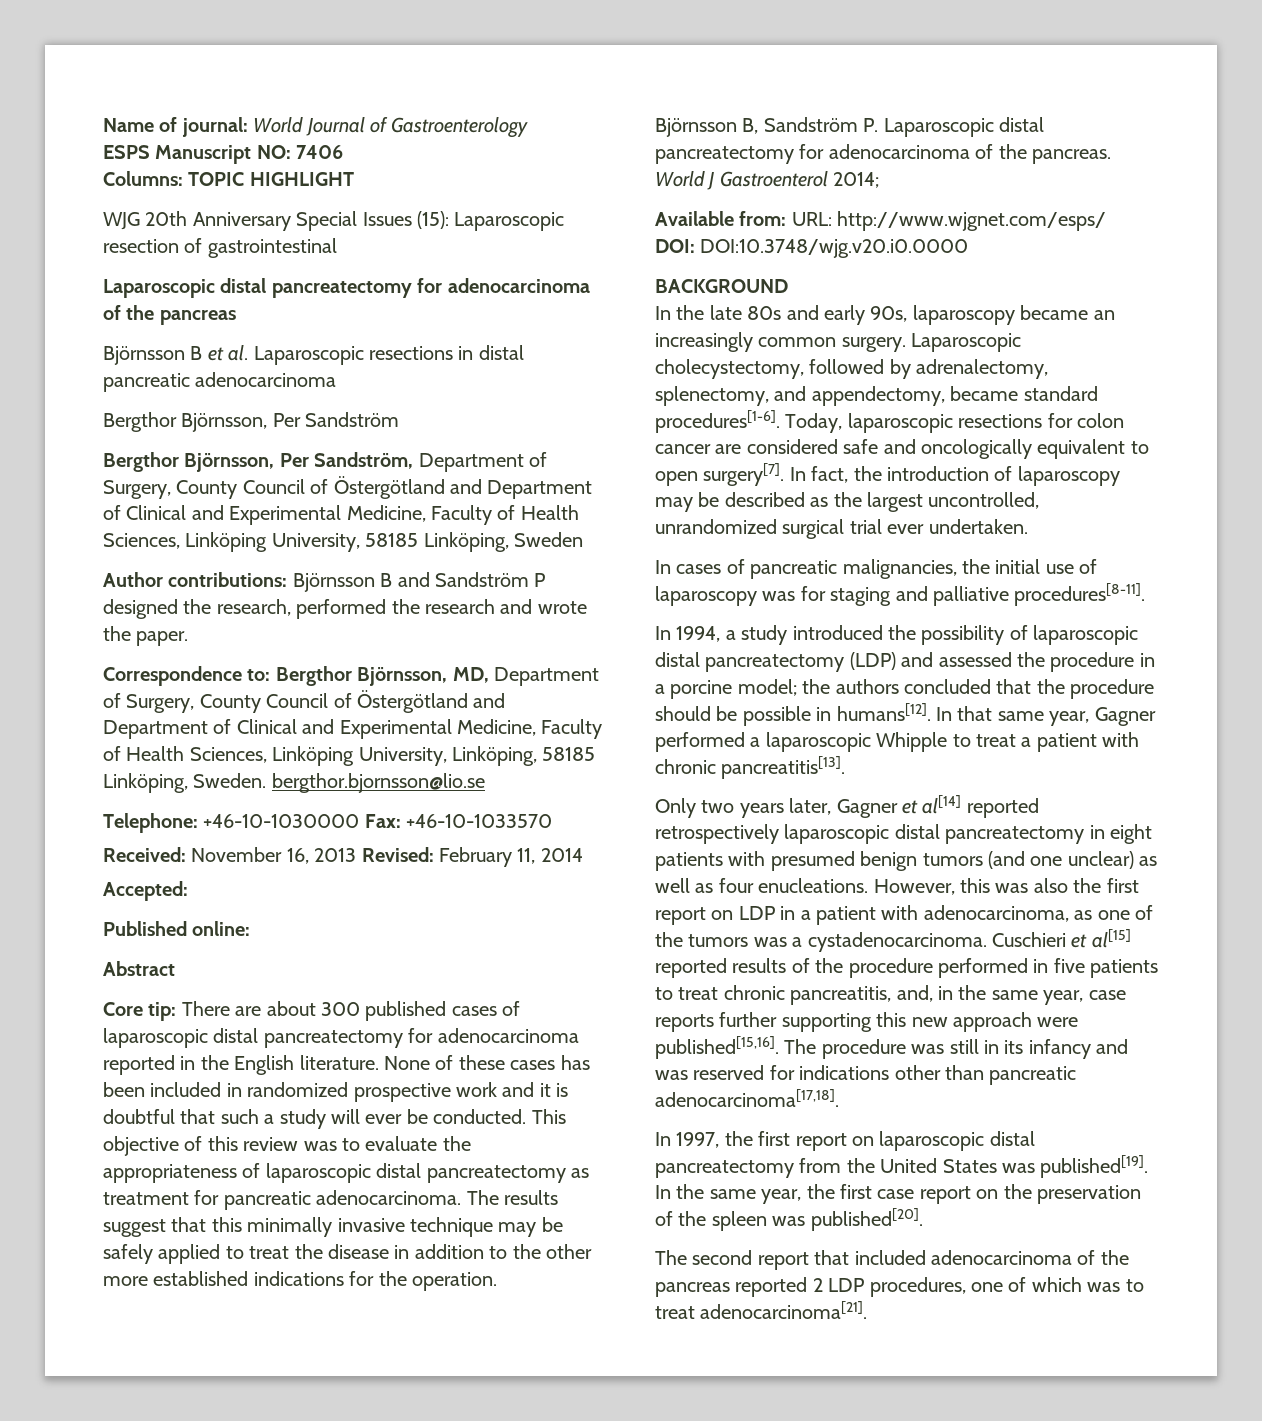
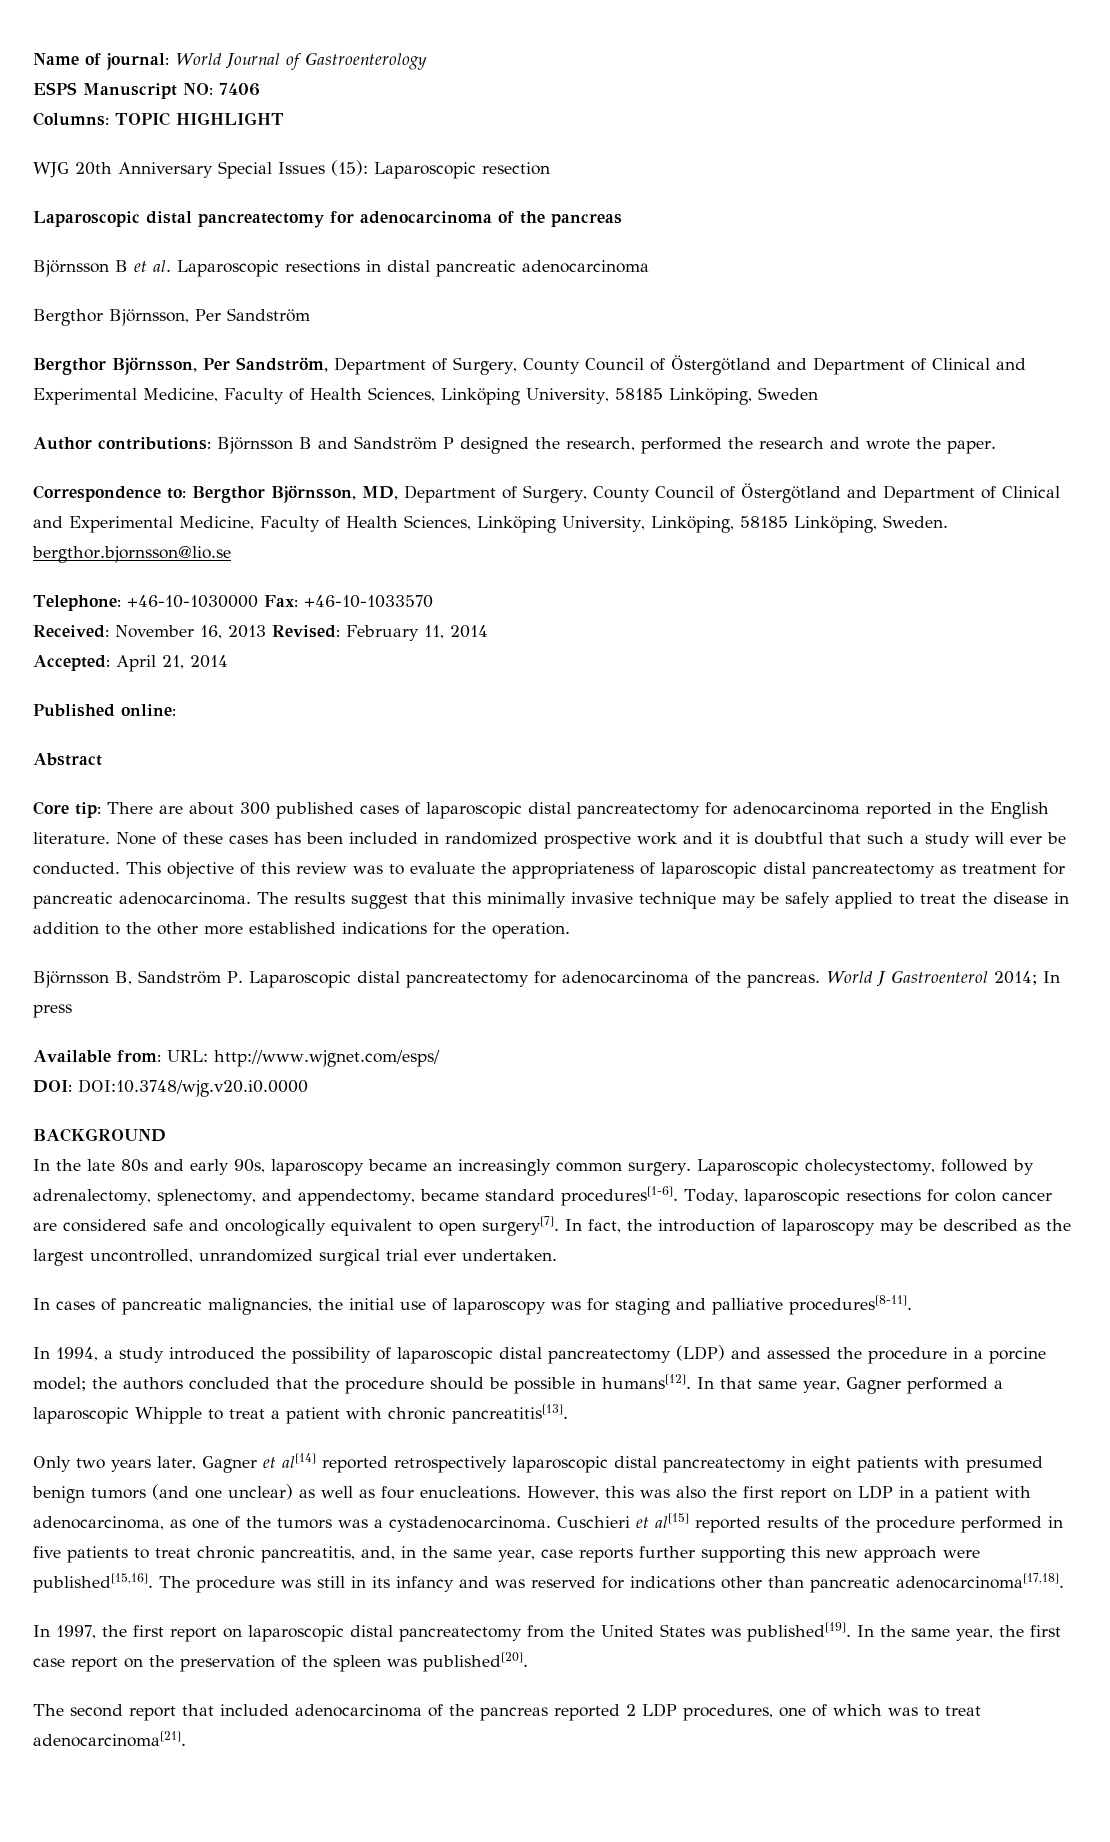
[184,238,337,258] of gastrointestinal -> (550, 168) none
(188, 891) none -> [116,655,228,672] April 21, 2014
(880, 180) none -> [1042,971,1060,983] [33,1004,72,1018] In press

